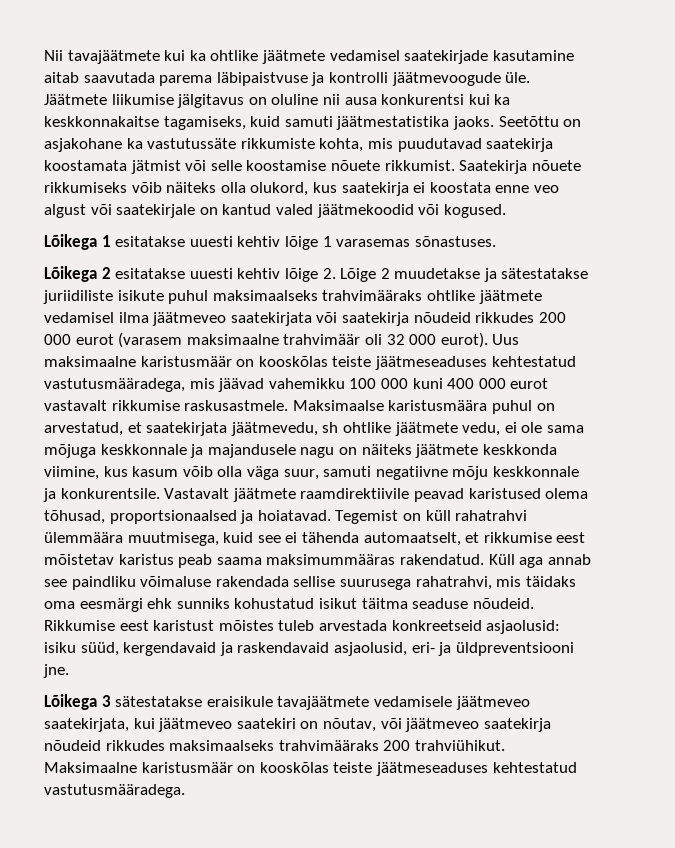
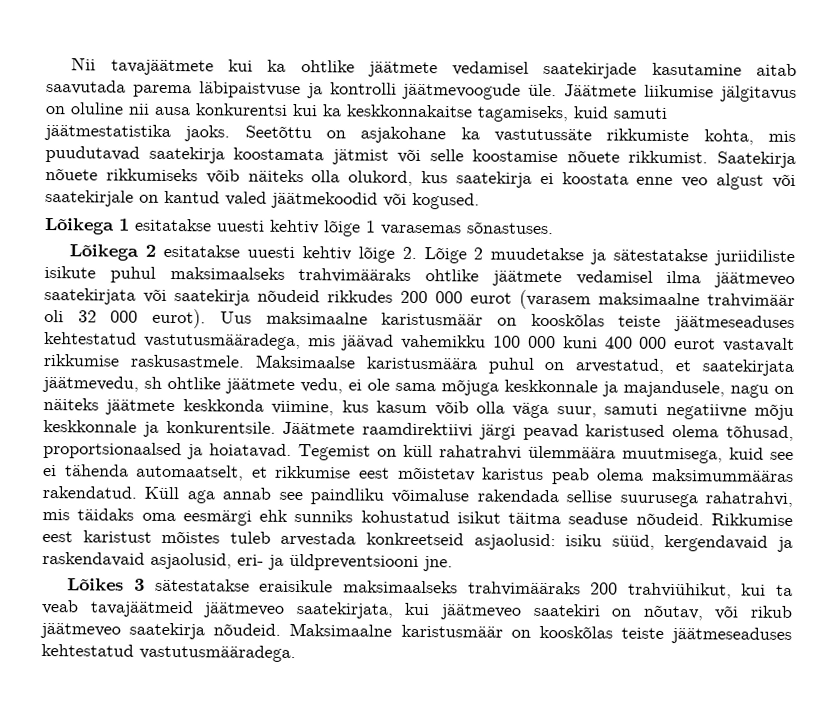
[207,444,296,458] majandusele -> [623,380,725,398] majandusele,
[164,488,410,502] Vastavalt jäätmete raamdirektiivile -> [282,421,516,440] Jäätmete raamdirektiivi järgi
[216,557,262,565] saama -> [597,468,645,481] olema
[44,694,97,710] Lõikega -> [67,578,125,591] Lõikes
[277,696,452,710] tavajäätmete vedamisele -> [342,580,793,599] [41,599,194,618] maksimaalseks trahvimääraks 200 trahviühikut, kui ta veab tavajäätmeid
(402, 723) none -> [750,605,794,619] rikub
[44,740,505,751] nõudeid rikkudes maksimaalseks trahvimääraks 200 trahviühikut. -> [213,623,282,636] nõudeid.

